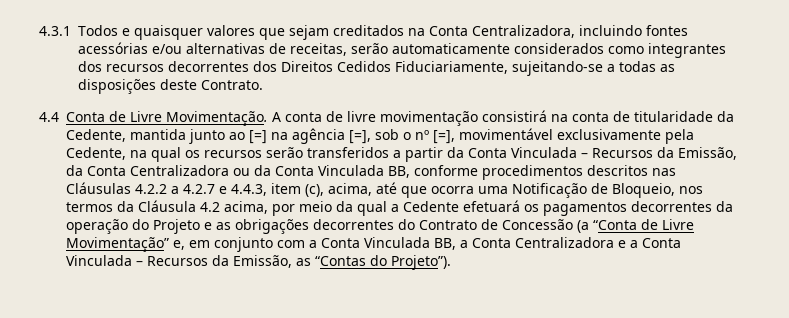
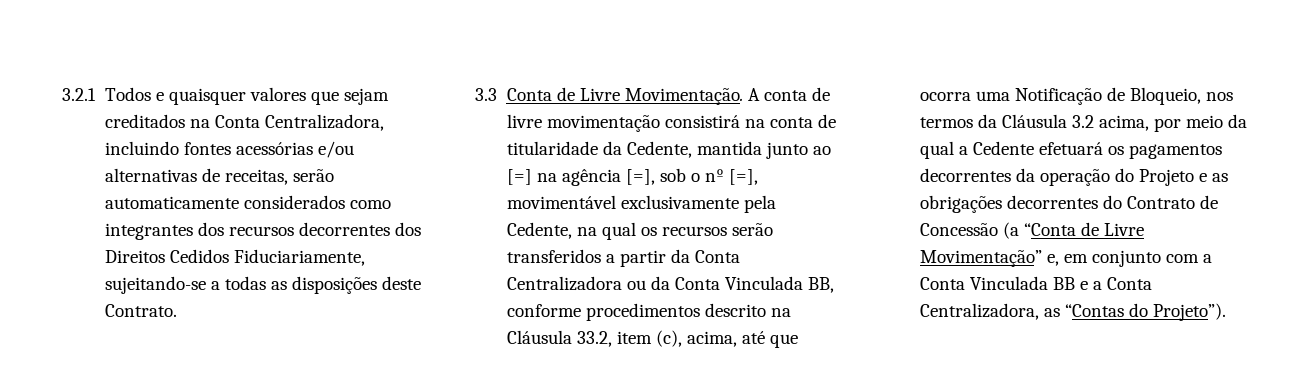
[39,26,71,36] 4.3.1 -> [62,88,96,101] 3.2.1
[39,112,59,122] 4.4 -> [475,88,497,101] 3.3
[511,147,737,160] [66,165,126,176] Vinculada – Recursos da Emissão, da Conta -> (741, 256) none
[587,165,676,176] [66,182,267,196] descritos nas Cláusulas 4.2.2 a 4.2.7 e 4.4.3, -> [704,303,791,317] [506,330,612,347] descrito na Cláusula 33.2,
[200,202,220,212] 4.2 -> [1071,115,1094,128] 3.2
[434,237,681,250] [66,255,292,268] BB, a Conta Centralizadora e a Conta Vinculada – Recursos da Emissão, -> [1052,277,1153,290] [919,303,1039,320] BB e a Conta Centralizadora,

